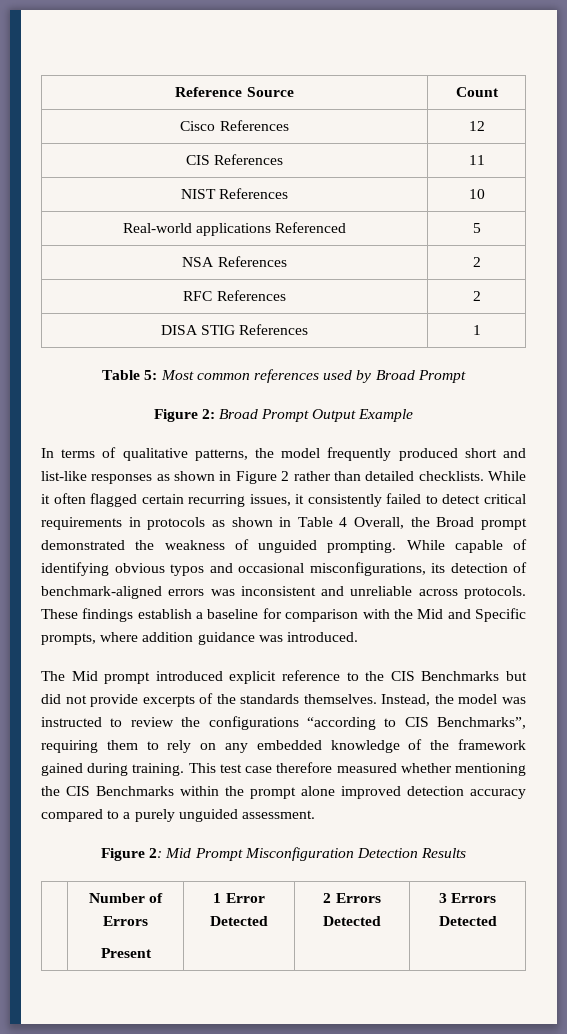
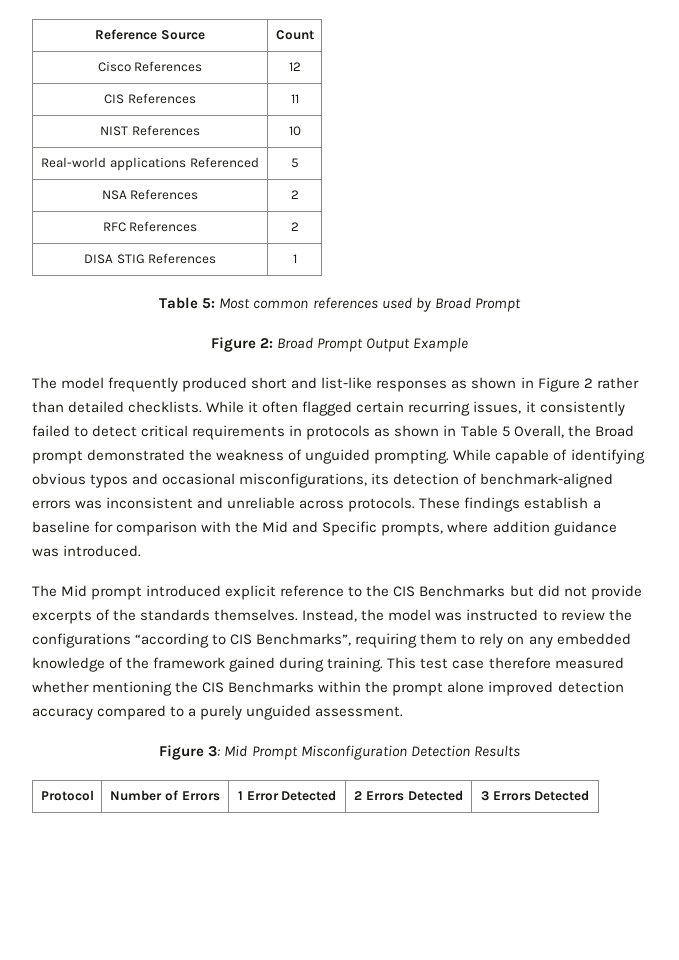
[41,447,274,461] In terms of qualitative patterns, the -> [32,377,57,389] The
[339,517,348,527] 4 -> [501,426,510,437] 5
[149,848,163,858] 2: -> [208,746,221,757] 3:
(467, 853) none -> [40,790,94,801] Protocol
[100,948,152,958] // Present -> (220, 796) none

